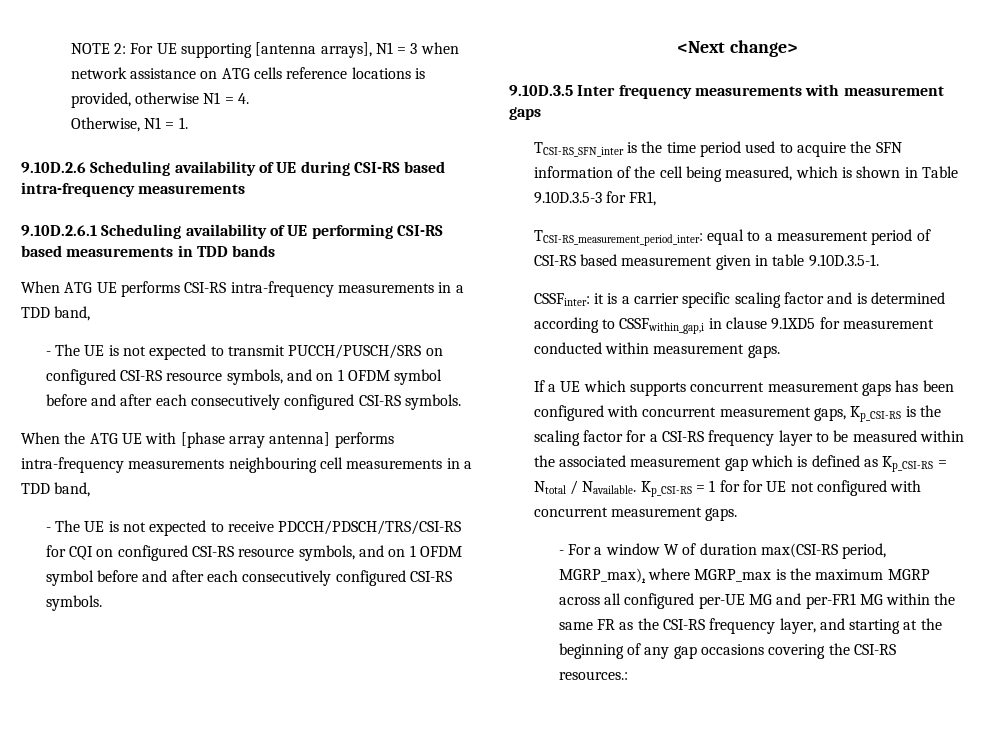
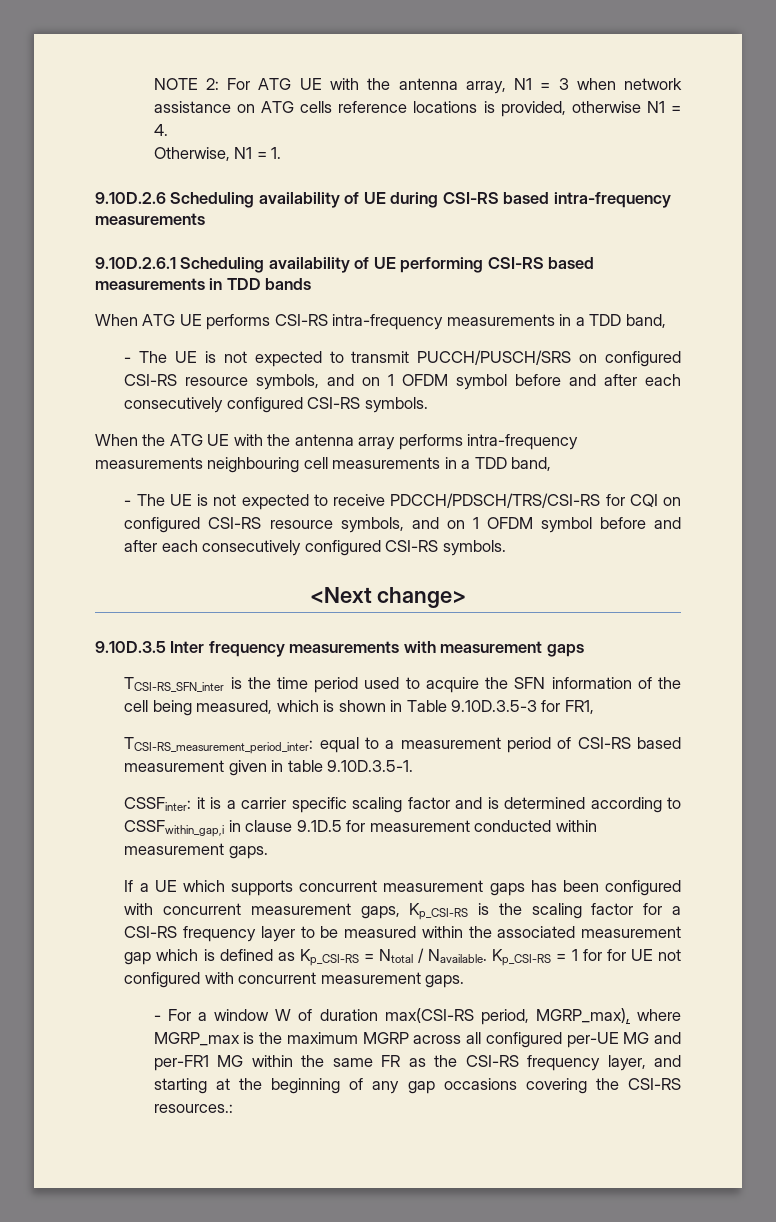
[156,42,372,58] UE supporting [antenna arrays], -> [258,78,506,94] ATG UE with the antenna array,
[180,432,331,448] [phase array antenna] -> [267,434,396,450] the antenna array
[771,317,816,330] 9.1XD5 -> [296,820,342,832] 9.1D.5

